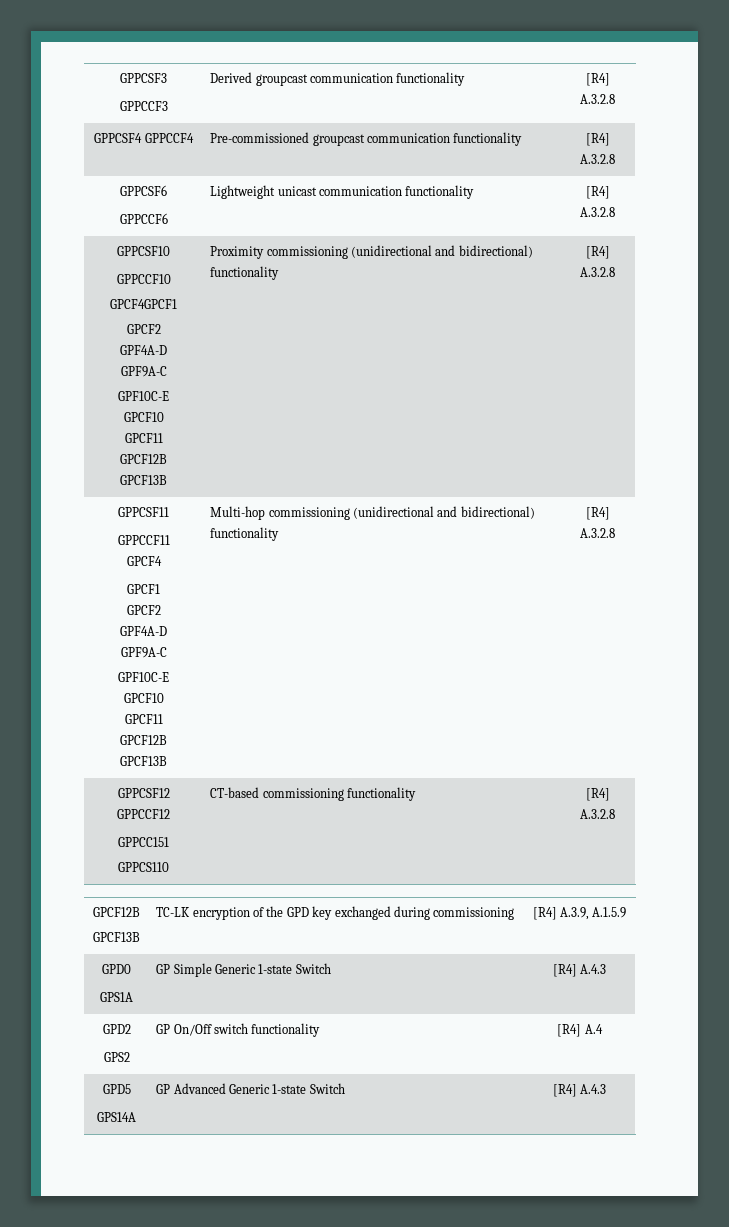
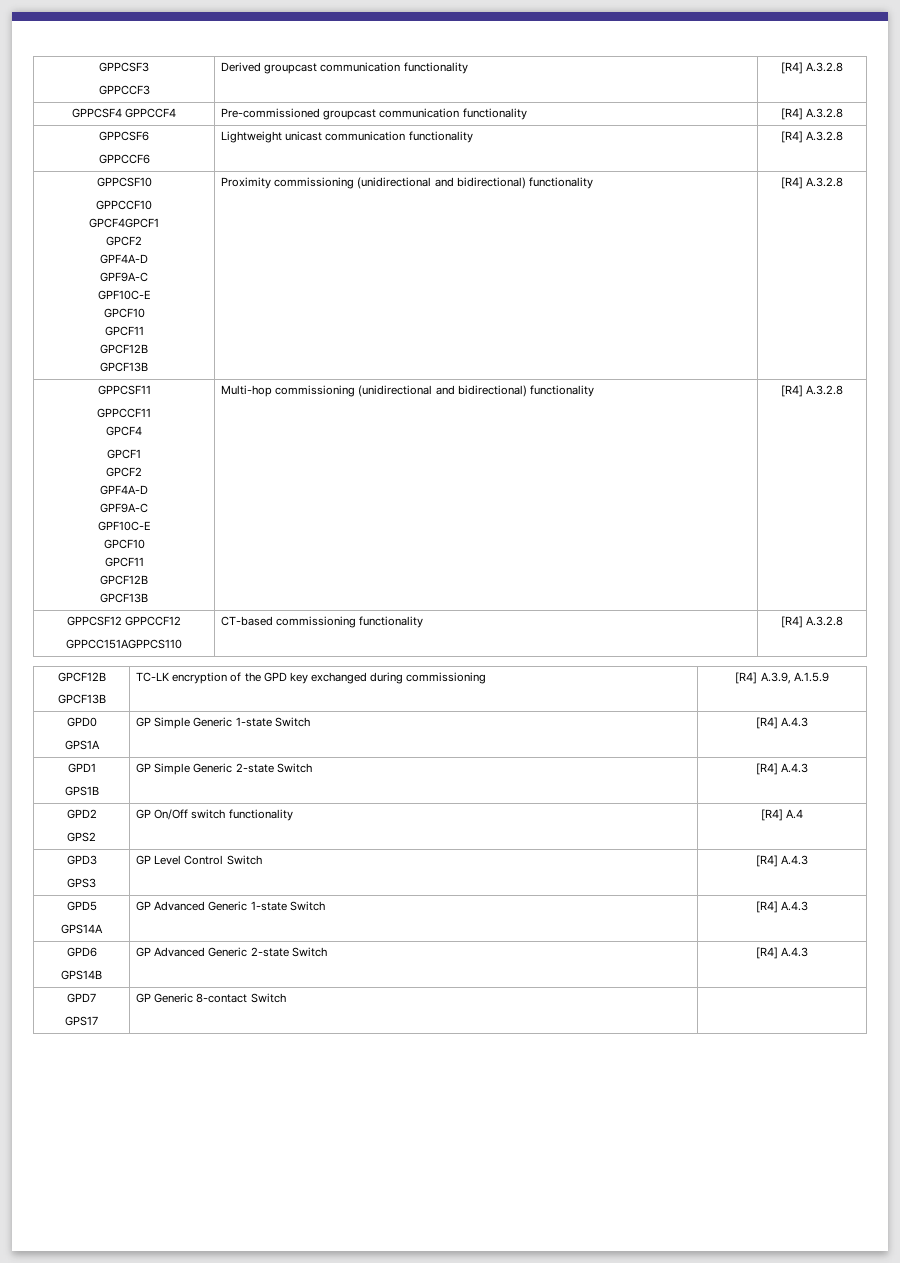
[118,837,169,847] [118,862,169,872] GPPCC151 // GPPCS110 -> [66,639,182,649] GPPCC151AGPPCS110
(607, 969) none -> [67,763,96,773] [64,786,99,796] [136,763,312,775] [755,763,809,775] // GPD1 // GPS1B | GP Simple Generic 2-state Switch | [R4] A.4.3
(603, 1029) none -> [66,855,97,865] [67,878,96,888] [136,855,262,865] [755,855,809,867] // GPD3 // GPS3 | GP Level Control Switch | [R4] A.4.3
(607, 1089) none -> [66,947,97,957] [61,970,102,980] [136,947,327,957] [755,947,809,959] [67,993,96,1003] [65,1016,98,1026] [136,993,286,1003] // GPD6 // GPS14B | GP Advanced Generic 2-state Switch | [R4] A.4.3 // GPD7 // GPS17 | GP Generic 8-contact Switch |

